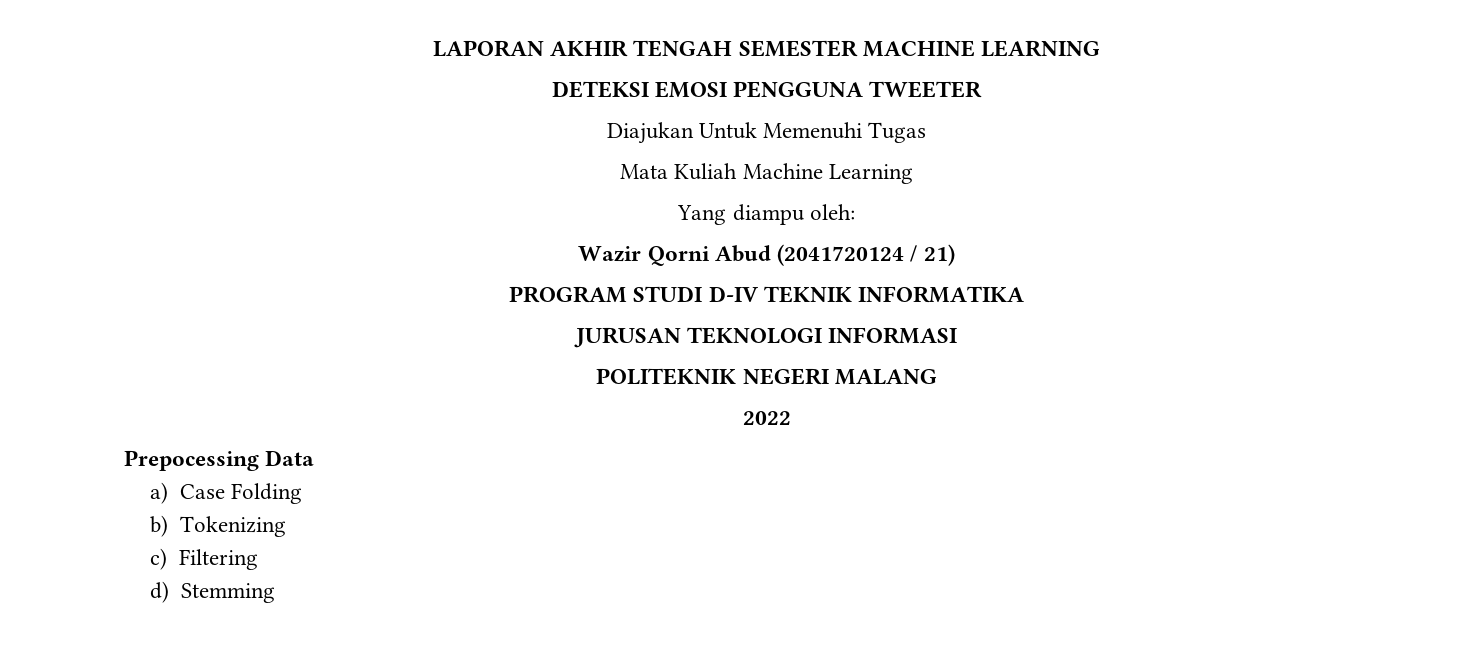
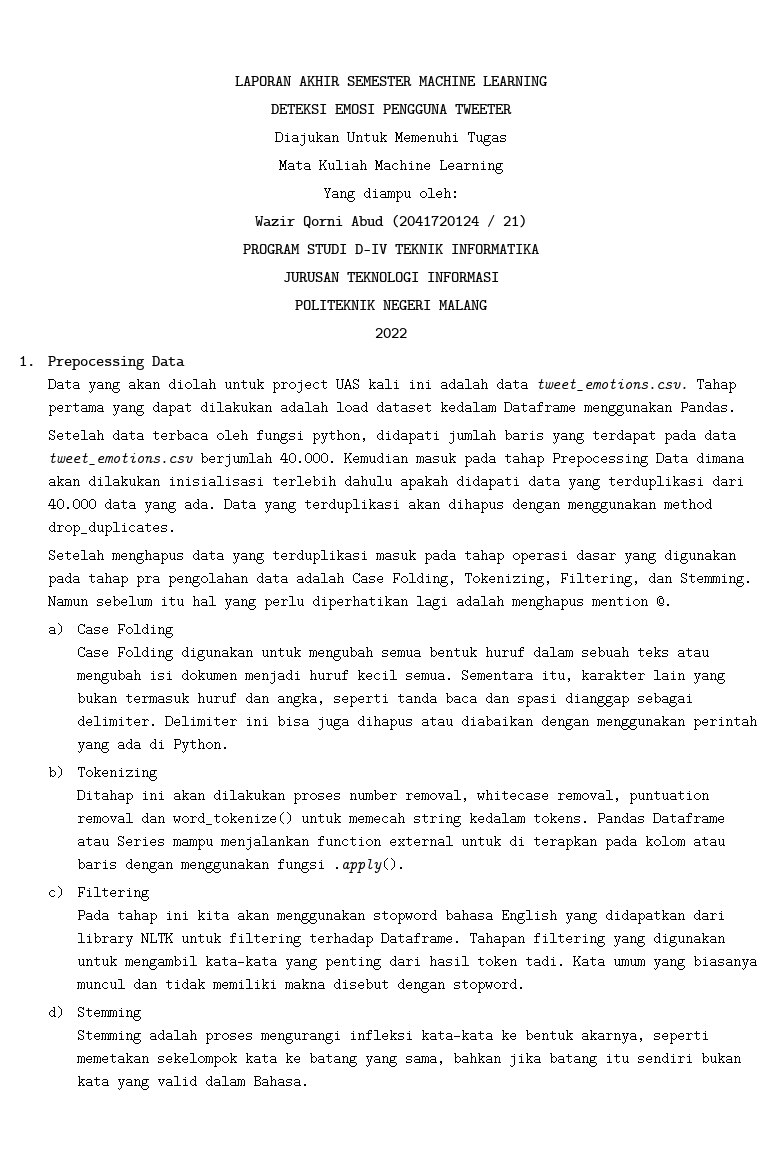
[633,40,733,57] TENGAH -> (340, 81) none
(791, 418) none -> [19,356,35,366] 1.
[150,482,302,504] [150,515,286,537] [150,548,258,570] [150,581,275,603] a) Case Folding // b) Tokenizing // c) Filtering // d) Stemming -> [48,378,737,393] [48,401,737,416] [48,429,737,444] [48,452,745,467] [48,475,745,490] [48,498,713,513] [48,521,177,536] [48,549,737,564] [48,572,753,587] [48,595,673,610] [48,623,174,638] [77,646,710,661] [77,669,726,684] [77,692,694,707] [77,715,758,730] [77,738,230,753] [48,766,158,781] [77,789,710,804] [77,812,726,827] [77,835,726,850] [77,858,406,873] [48,886,150,901] [77,909,726,924] [77,932,726,947] [77,955,758,970] [77,978,526,993] [48,1006,142,1021] [77,1029,710,1044] [77,1052,742,1067] [77,1075,310,1090] Data yang akan diolah untuk project UAS kali ini adalah data tweet_emotions.csv. Tahap pertama yang dapat dilakukan adalah load dataset kedalam Dataframe menggunakan Pandas. // Setelah data terbaca oleh fungsi python, didapati jumlah baris yang terdapat pada data tweet_emotions.csv berjumlah 40.000. Kemudian masuk pada tahap Prepocessing Data dimana akan dilakukan inisialisasi terlebih dahulu apakah didapati data yang terduplikasi dari 40.000 data yang ada. Data yang terduplikasi akan dihapus dengan menggunakan method drop_duplicates. // Setelah menghapus data yang terduplikasi masuk pada tahap operasi dasar yang digunakan pada tahap pra pengolahan data adalah Case Folding, Tokenizing, Filtering, dan Stemming. Namun sebelum itu hal yang perlu diperhatikan lagi adalah menghapus mention @. // a) Case Folding // Case Folding digunakan untuk mengubah semua bentuk huruf dalam sebuah teks atau mengubah isi dokumen menjadi huruf kecil semua. Sementara itu, karakter lain yang bukan termasuk huruf dan angka, seperti tanda baca dan spasi dianggap sebagai delimiter. Delimiter ini bisa juga dihapus atau diabaikan dengan menggunakan perintah yang ada di Python. // b) Tokenizing // Ditahap ini akan dilakukan proses number removal, whitecase removal, puntuation removal dan word_tokenize() untuk memecah string kedalam tokens. Pandas Dataframe atau Series mampu menjalankan function external untuk di terapkan pada kolom atau baris dengan menggunakan fungsi .apply(). // c) Filtering // Pada tahap ini kita akan menggunakan stopword bahasa English yang didapatkan dari library NLTK untuk filtering terhadap Dataframe. Tahapan filtering yang digunakan untuk mengambil kata-kata yang penting dari hasil token tadi. Kata umum yang biasanya muncul dan tidak memiliki makna disebut dengan stopword. // d) Stemming // Stemming adalah proses mengurangi infleksi kata-kata ke bentuk akarnya, seperti memetakan sekelompok kata ke batang yang sama, bahkan jika batang itu sendiri bukan kata yang valid dalam Bahasa.

